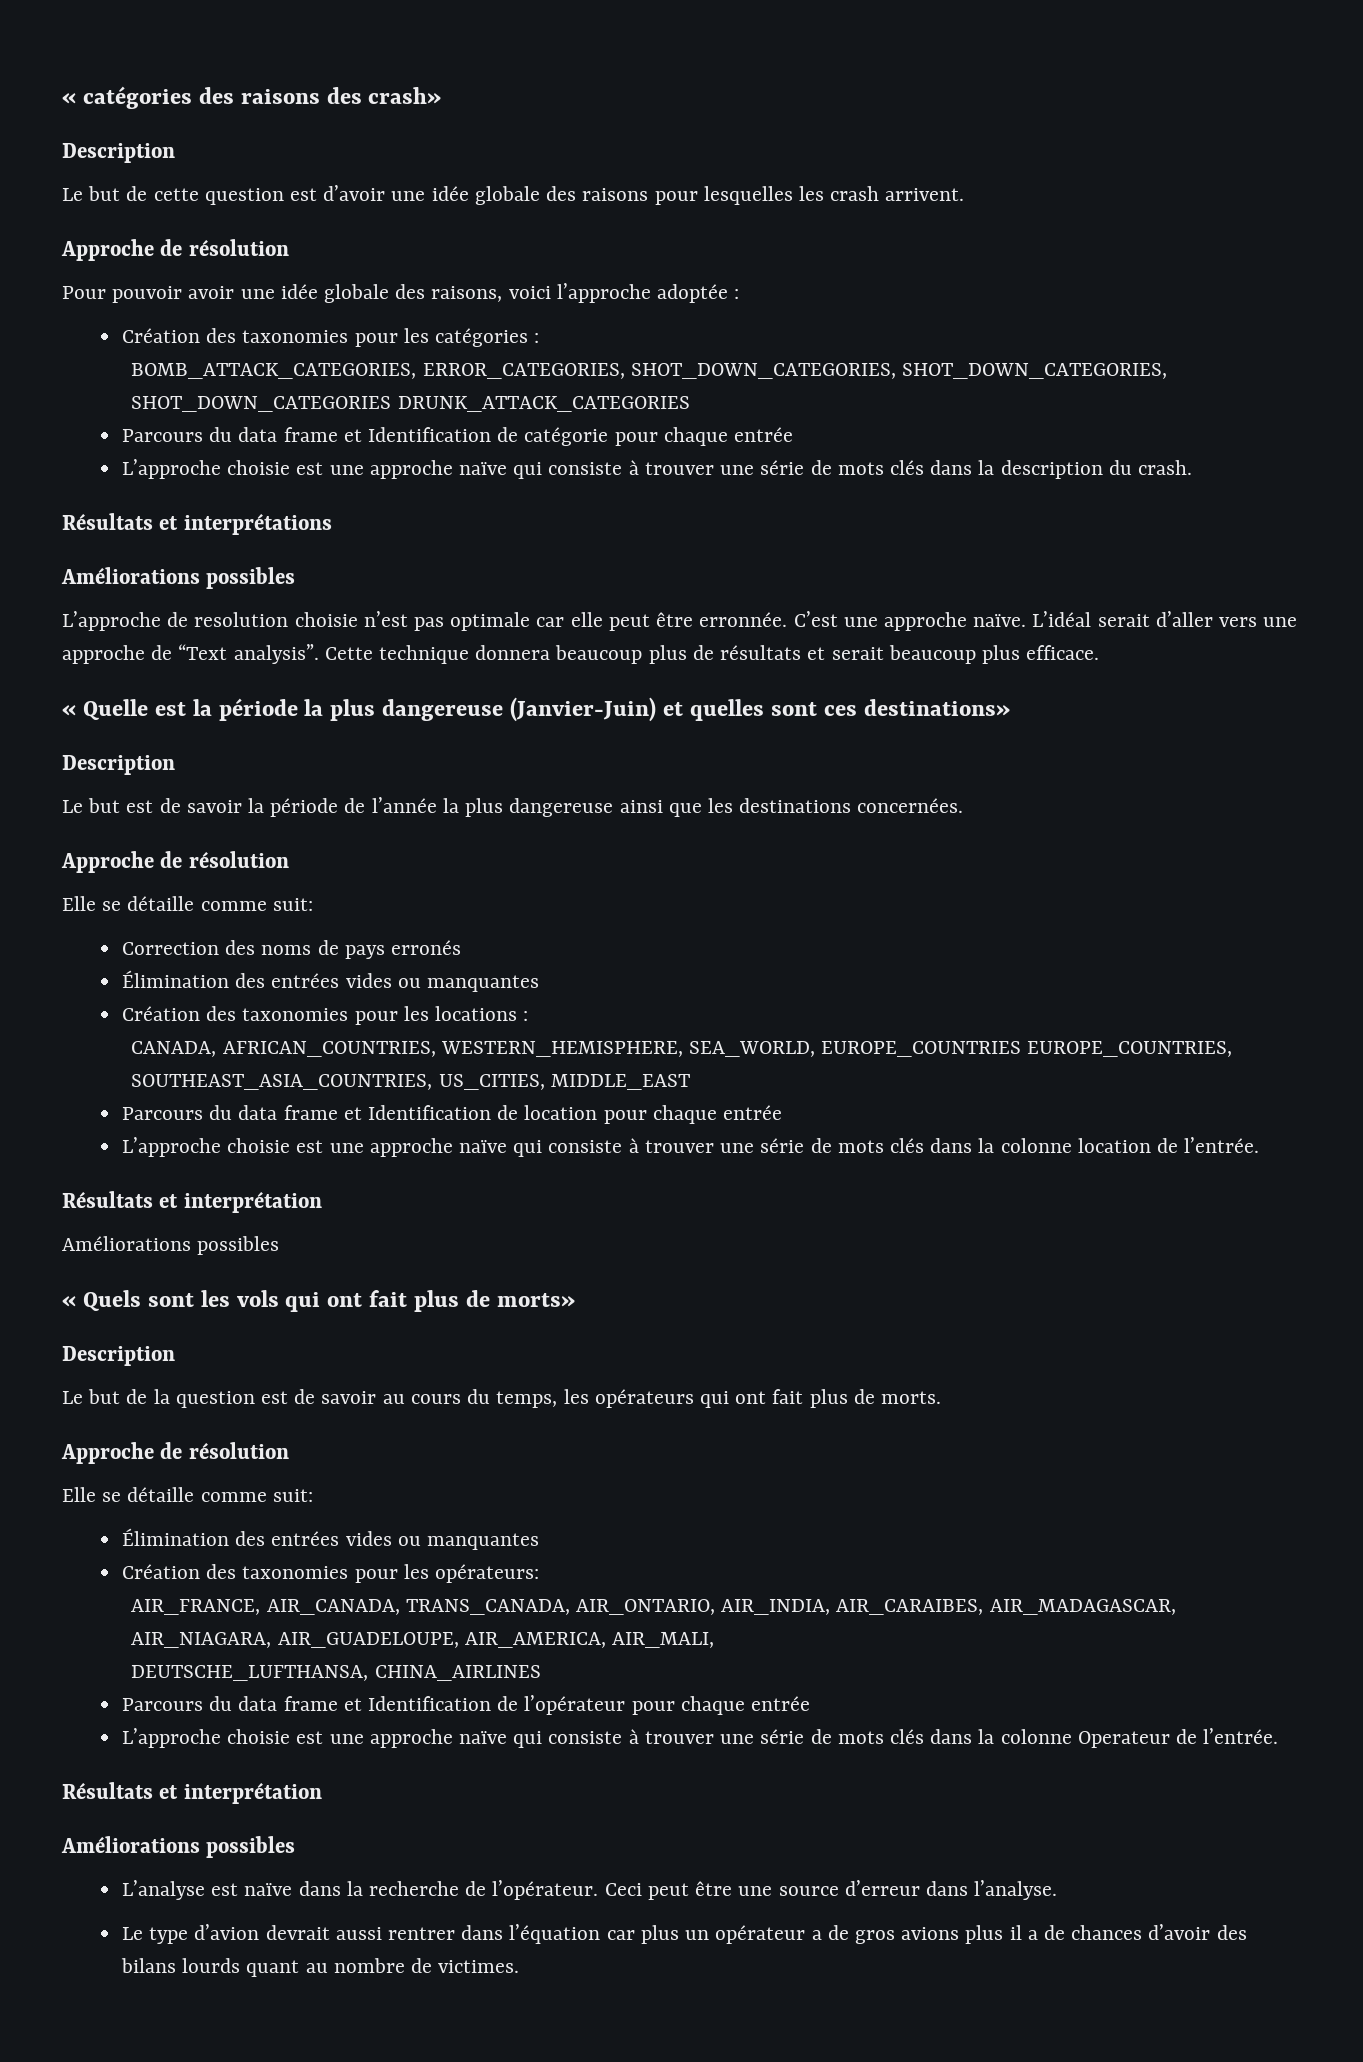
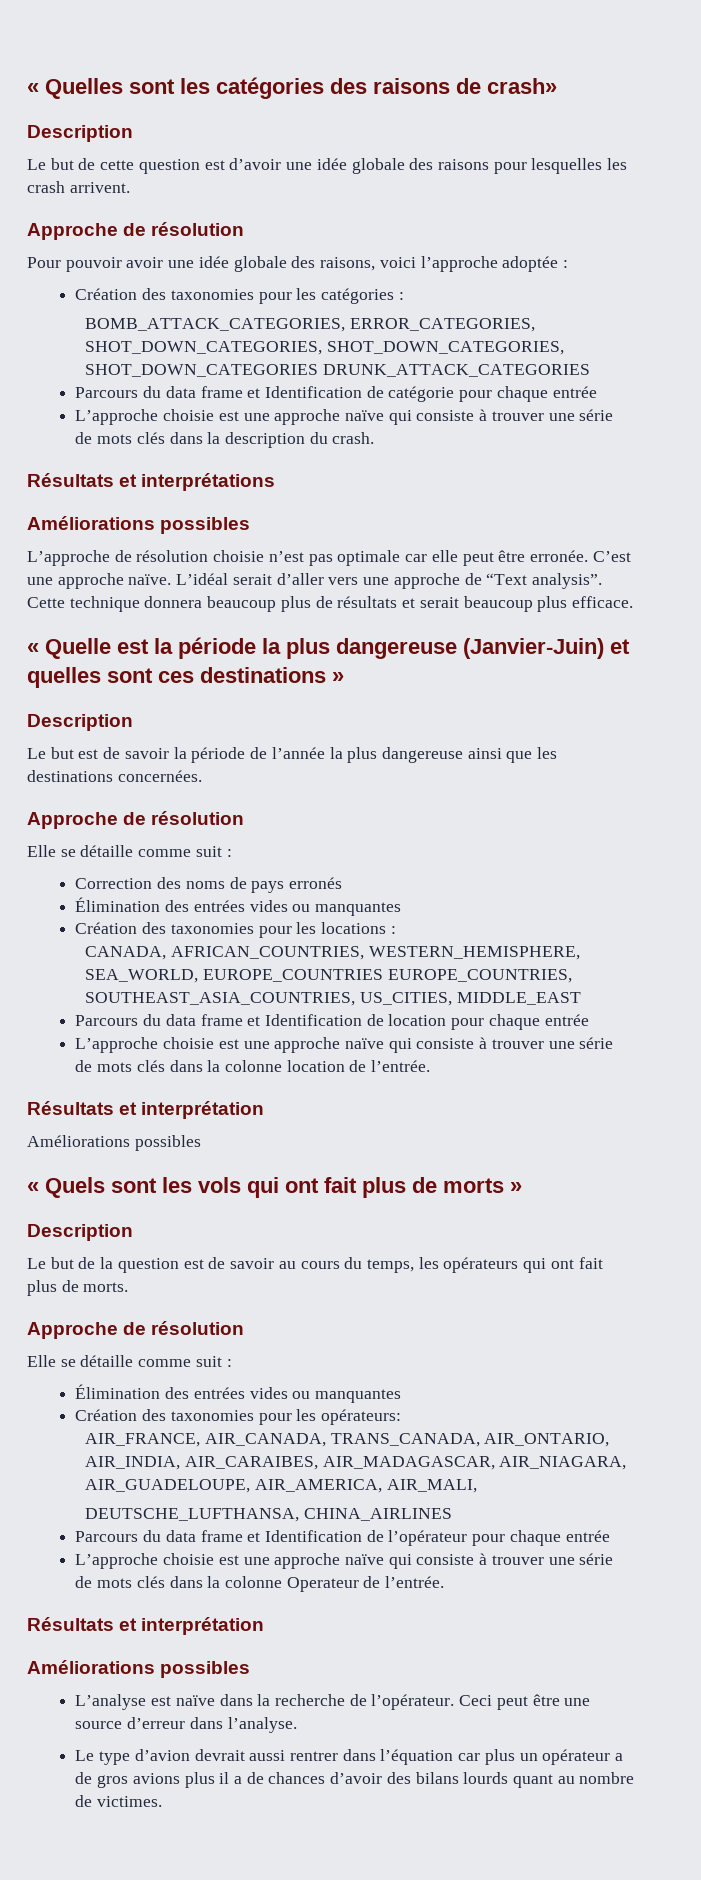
[62,93,76,104] « -> [27,78,210,99] « Quelles sont les
[326,87,362,104] des -> [456,78,481,94] de
[194,612,289,627] resolution -> [136,550,209,562] résolution
[699,612,788,627] erronnée. -> [529,550,588,562] erronée.
[863,699,1010,716] destinations» -> [200,667,344,683] destinations »
[272,898,313,911] suit: -> [195,846,232,857] suit :
[496,1293,575,1307] morts» -> [443,1178,522,1193] morts »
[272,1489,313,1502] suit: -> [195,1356,232,1367] suit :

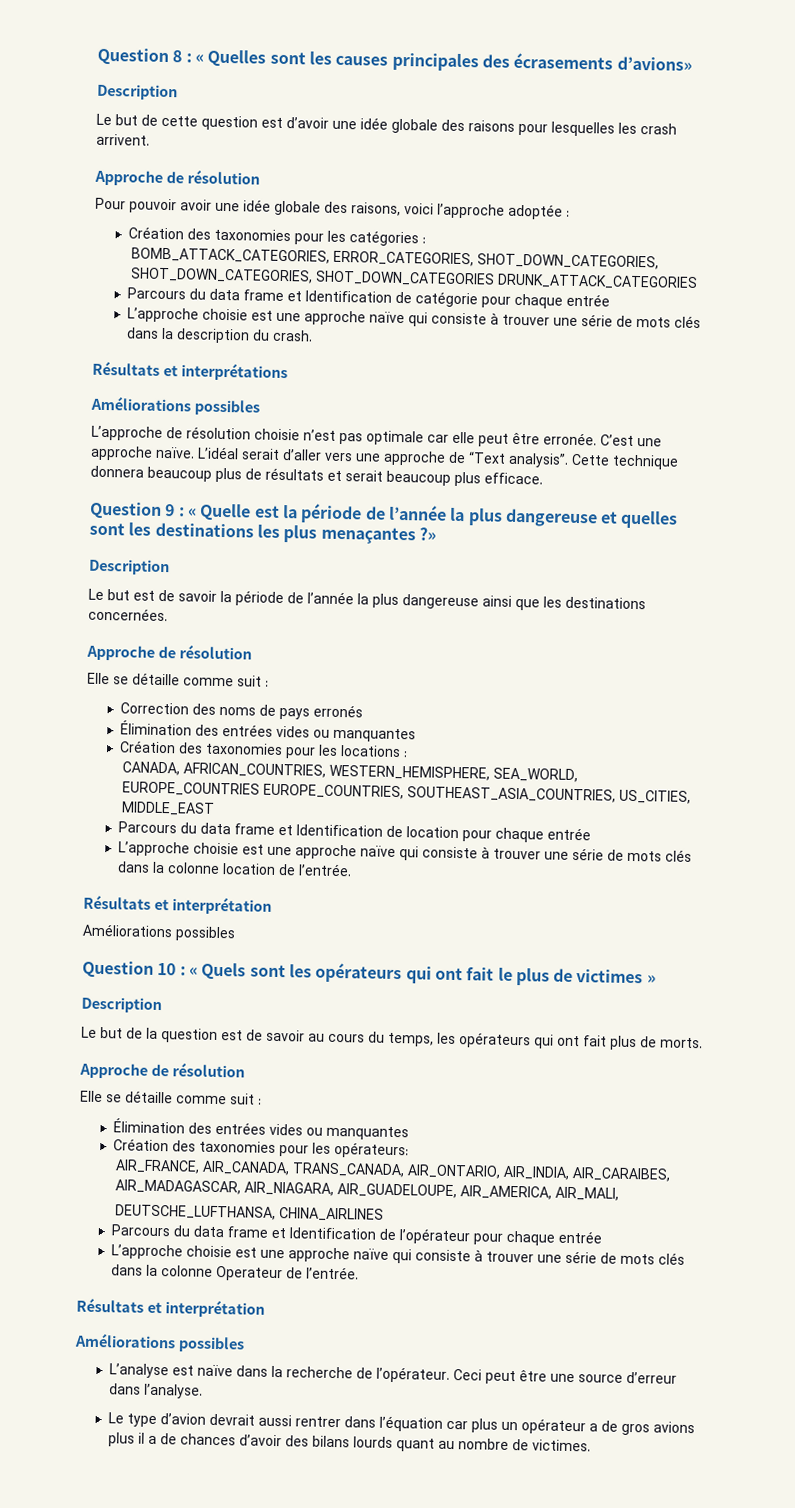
(27, 88) none -> [97,47,192,66] Question 8 :
[216,77,557,99] catégories des raisons de crash» -> [335,52,692,72] causes principales des écrasements d’avions»
(633, 602) none -> [89,501,185,519] Question 9 :
[262,638,604,659] la plus dangereuse (Janvier-Juin) -> [364,504,598,528] de l’année la plus dangereuse
[158,667,344,683] ces destinations » -> [128,522,436,545] les destinations les plus menaçantes ?»
(201, 1143) none -> [82,960,186,978] Question 10 :
[198,1177,504,1198] vols qui ont fait plus de morts -> [315,962,644,986] opérateurs qui ont fait le plus de victimes

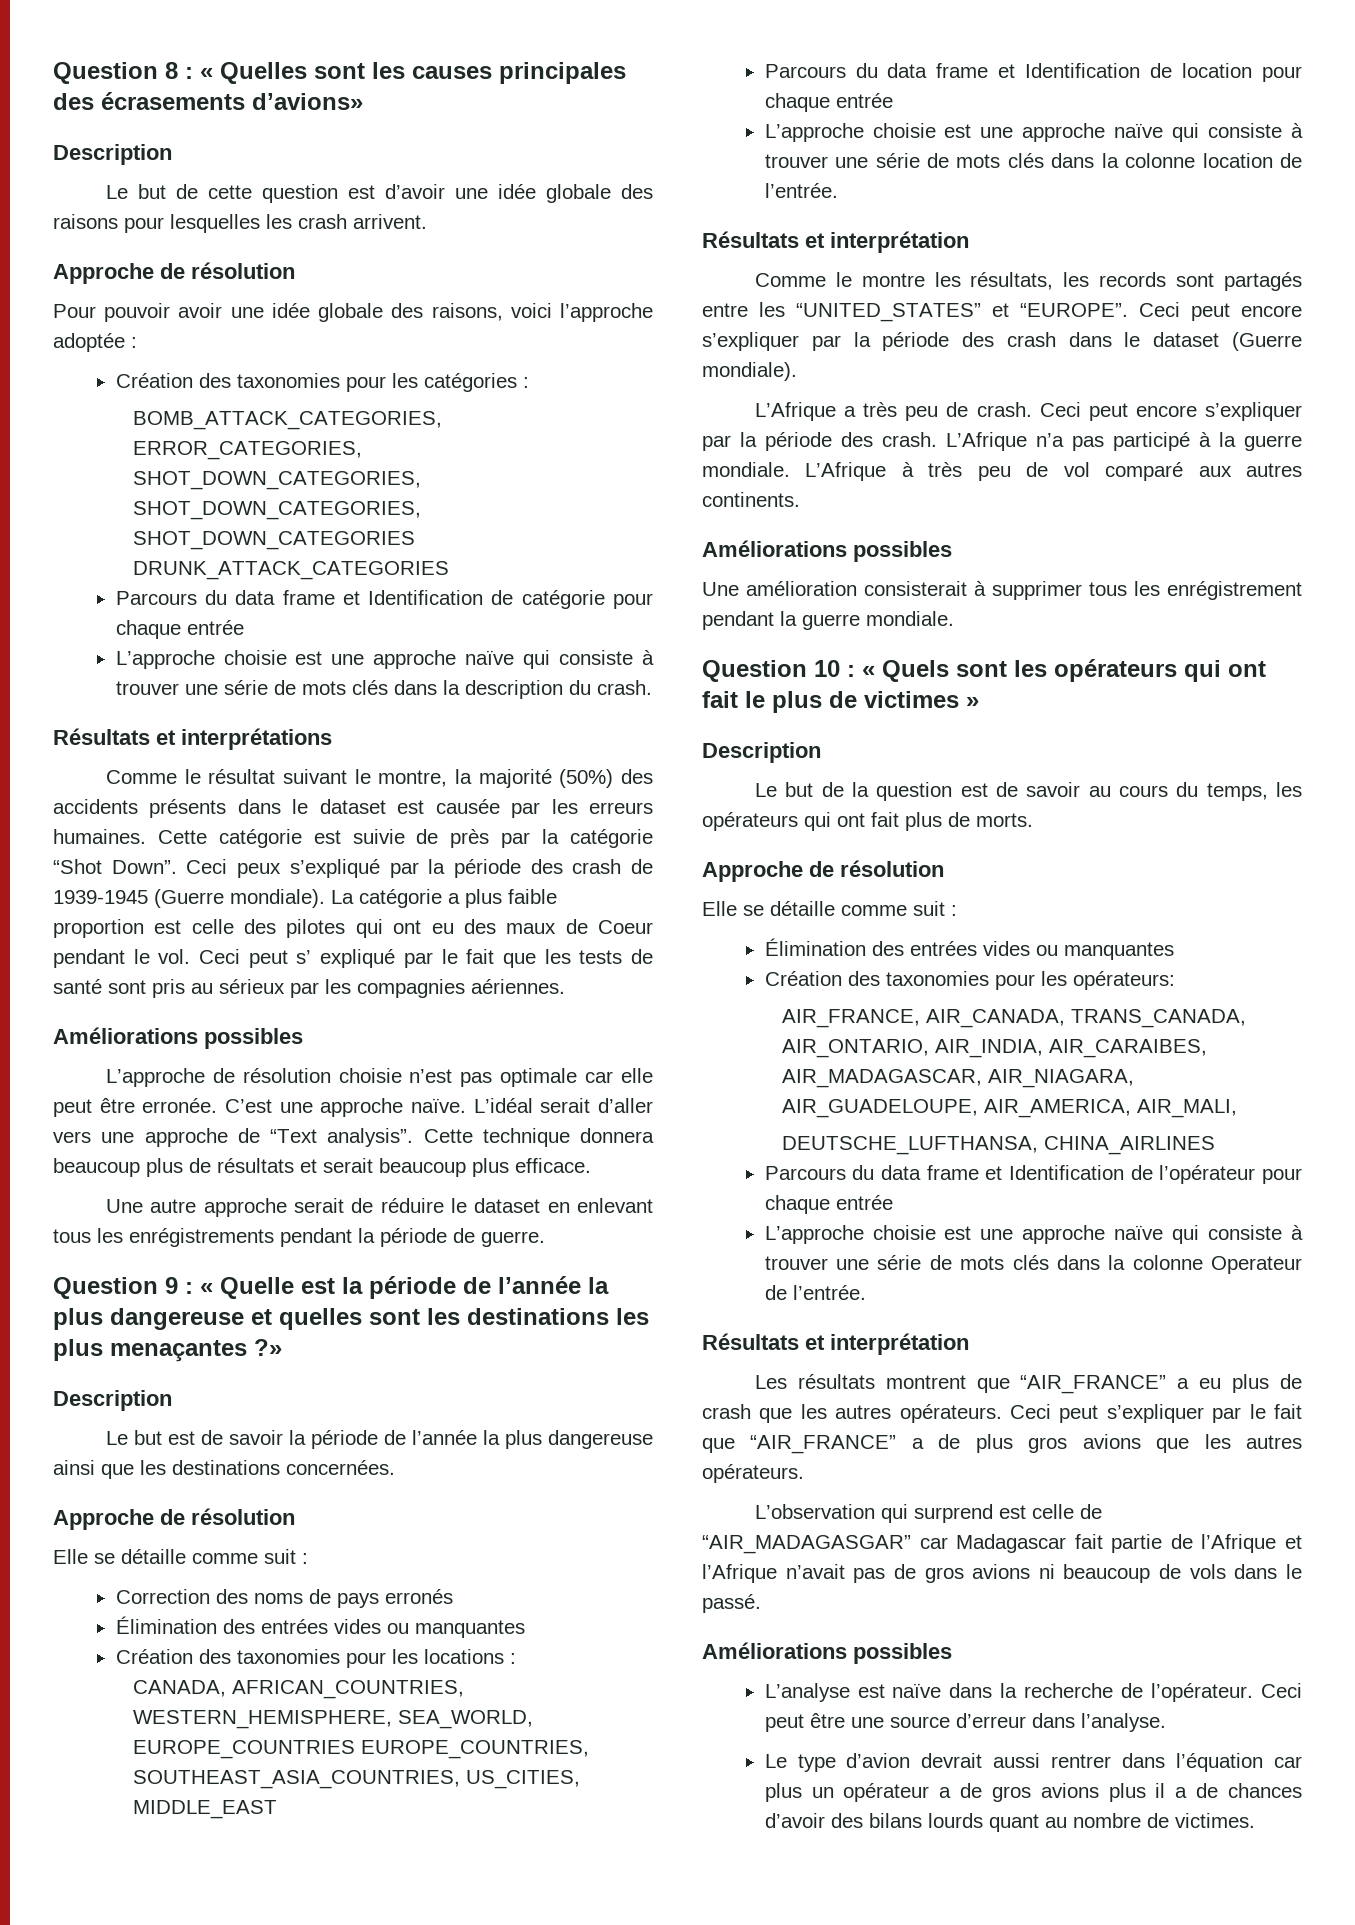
(288, 372) none -> [105,769,654,788] [53,799,654,818] [53,829,654,848] [53,859,653,878] [53,889,557,908] [53,919,654,938] [53,949,653,968] [53,979,565,998] // Comme le résultat suivant le montre, la majorité (50%) des accidents présents dans le dataset est causée par les erreurs humaines. Cette catégorie est suivie de près par la catégorie “Shot Down”. Ceci peux s’expliqué par la période des crash de 1939-1945 (Guerre mondiale). La catégorie a plus faible proportion est celle des pilotes qui ont eu des maux de Coeur pendant le vol. Ceci peut s’ expliqué par le fait que les tests de santé sont pris au sérieux par les compagnies aériennes.
(543, 478) none -> [105,1198,653,1217] [53,1228,545,1247] // Une autre approche serait de réduire le dataset en enlevant tous les enrégistrements pendant la période de guerre.
[82,923,236,942] Améliorations possibles -> [754,272,1302,291] [702,302,1302,322] [702,332,1302,351] [702,362,797,381] [754,402,1302,421] [702,432,1302,451] [702,462,1302,481] [702,492,800,507] [702,540,952,562] [702,581,1302,600] [702,611,954,630] Comme le montre les résultats, les records sont partagés entre les “UNITED_STATES” et “EUROPE”. Ceci peut encore s’expliquer par la période des crash dans le dataset (Guerre mondiale). // L’Afrique a très peu de crash. Ceci peut encore s’expliquer par la période des crash. L’Afrique n’a pas participé à la guerre mondiale. L’Afrique à très peu de vol comparé aux autres continents. // Améliorations possibles // Une amélioration consisterait à supprimer tous les enrégistrement pendant la guerre mondiale.
(265, 1308) none -> [754,1374,1302,1394] [702,1404,1302,1423] [702,1434,1302,1454] [702,1464,804,1483] [754,1504,1102,1523] [702,1534,1302,1554] [702,1564,1302,1583] [702,1594,761,1613] // Les résultats montrent que “AIR_FRANCE” a eu plus de crash que les autres opérateurs. Ceci peut s’expliquer par le fait que “AIR_FRANCE” a de plus gros avions que les autres opérateurs. // L’observation qui surprend est celle de “AIR_MADAGASGAR” car Madagascar fait partie de l’Afrique et l’Afrique n’avait pas de gros avions ni beaucoup de vols dans le passé.

